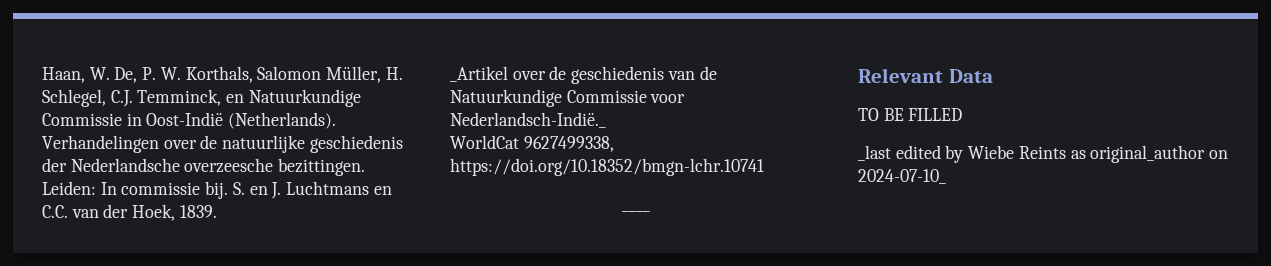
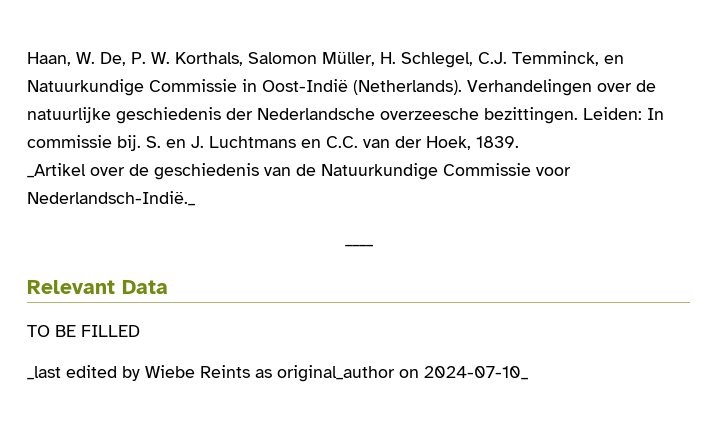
[450,135,614,152] [450,158,764,176] // WorldCat 9627499338, https://doi.org/10.18352/bmgn-lchr.10741 -> (195, 198) none

